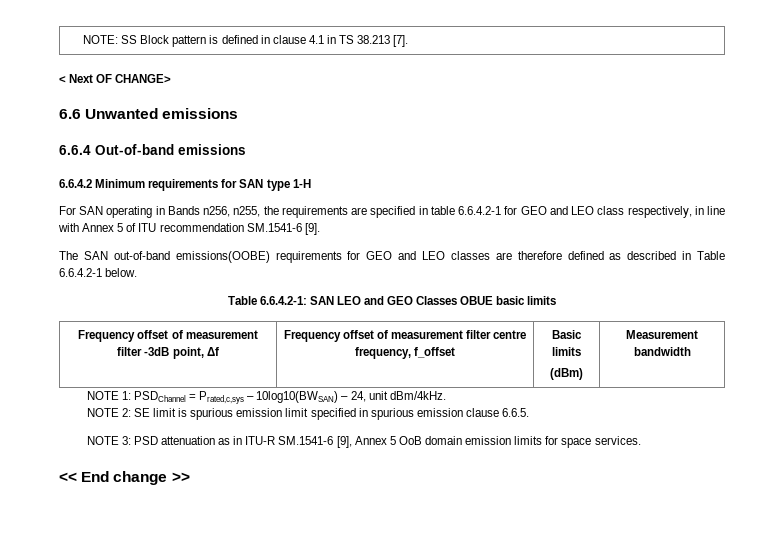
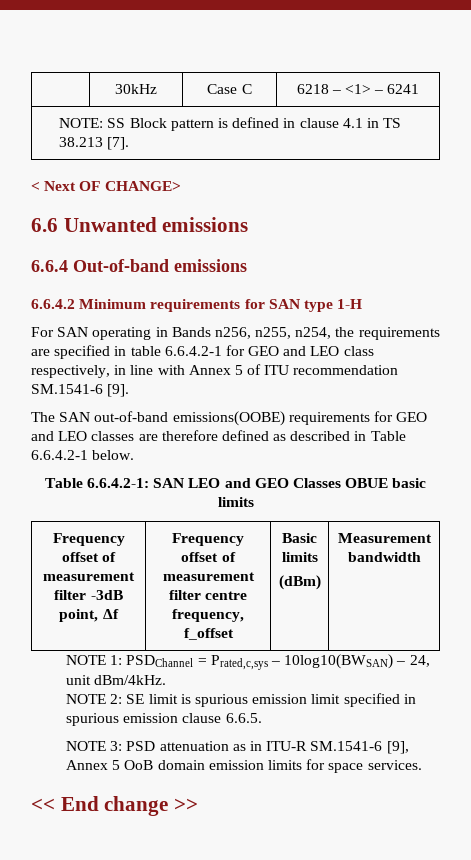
(83, 39) none -> [115,84,157,94] [207,84,252,94] [296,84,420,94] | 30kHz | Case C | 6218 – <1> – 6241 //
(261, 211) none -> [295,327,332,339] n254,

